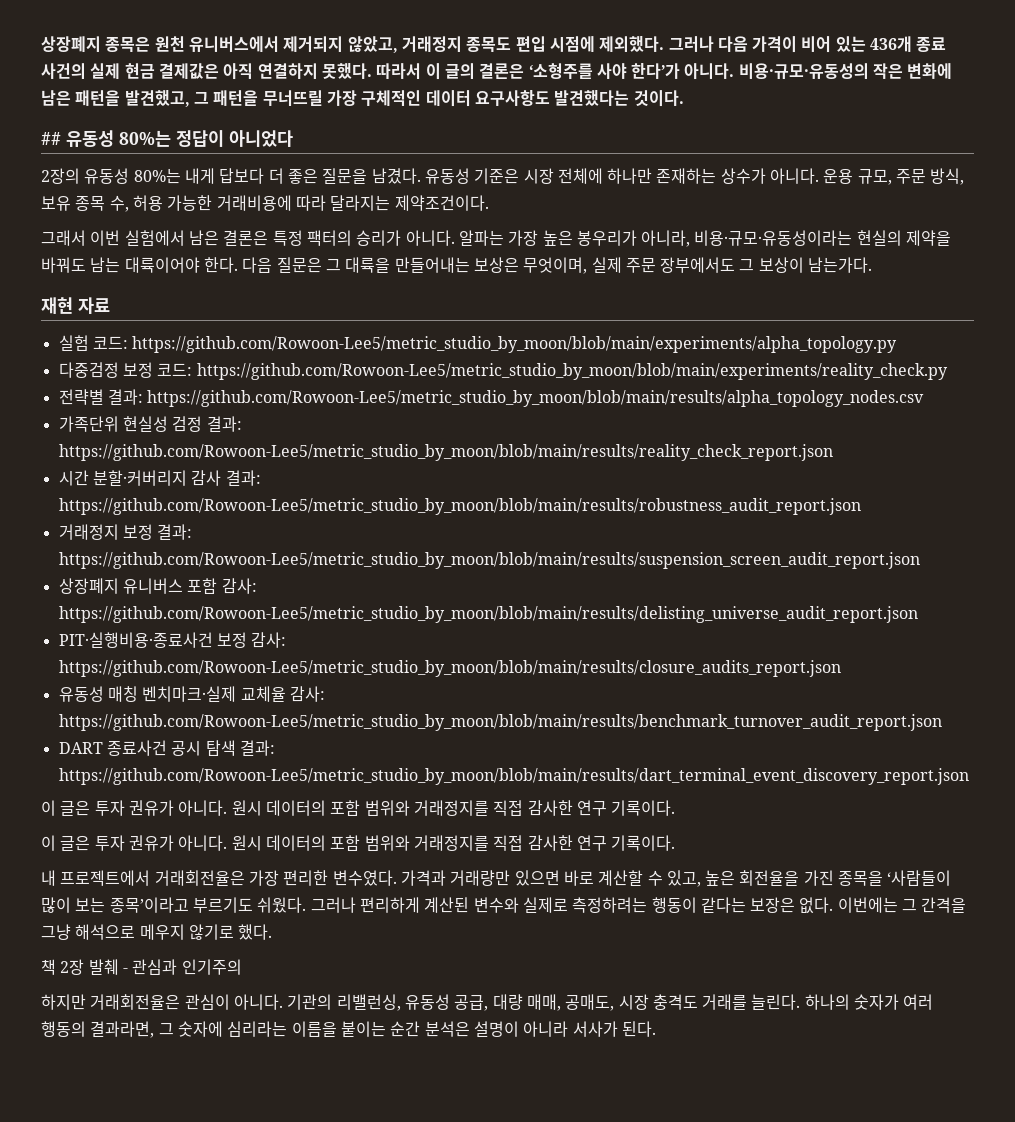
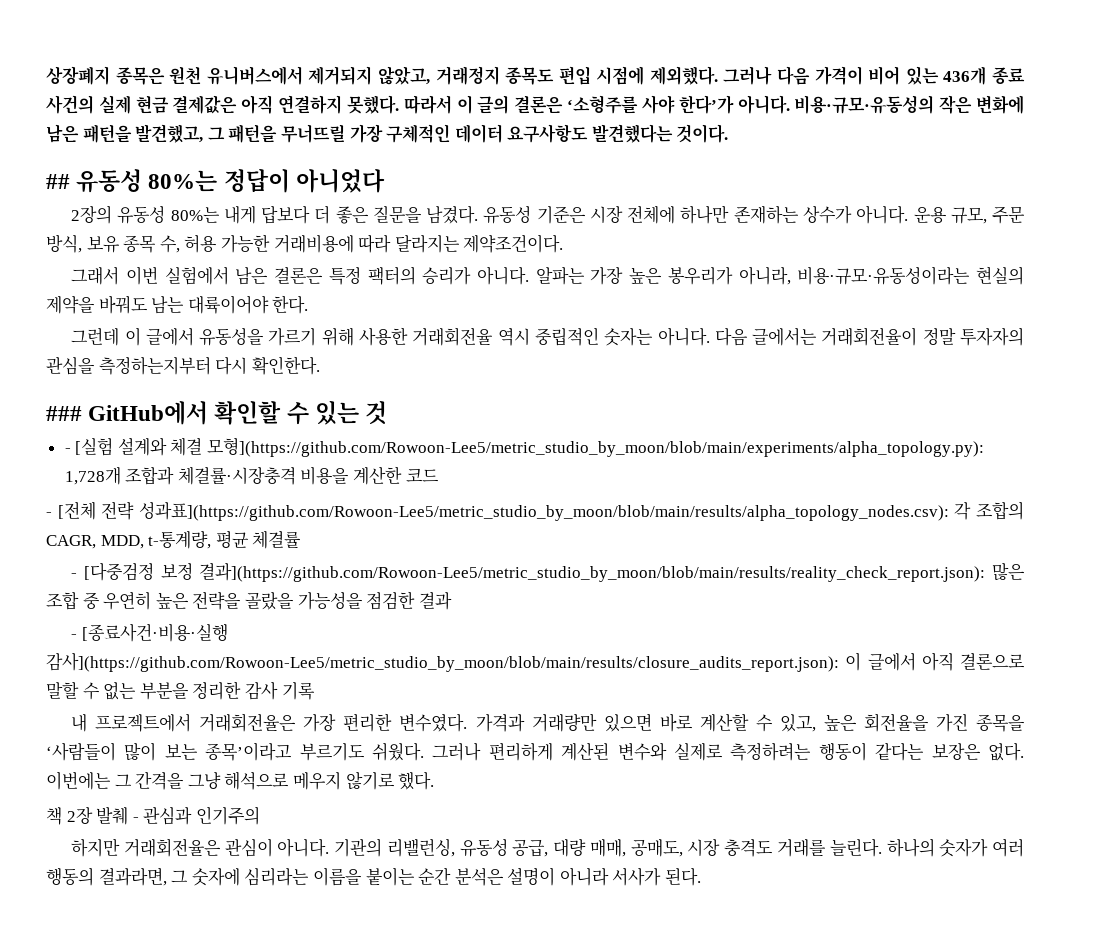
[242,257,873,274] [41,297,110,314] [58,335,898,353] [58,362,948,380] [58,389,925,407] [58,416,242,432] [58,444,833,461] [58,470,261,486] [58,498,861,515] [58,524,193,540] [58,552,920,569] [58,578,257,594] [58,606,918,623] [58,632,287,648] [58,660,841,677] [58,686,325,702] [58,714,942,731] [58,740,275,756] [58,768,969,785] [41,800,676,816] [41,835,676,851] 다음 질문은 그 대륙을 만들어내는 보상은 무엇이며, 실제 주문 장부에서도 그 보상이 남는가다. // 재현 자료 // 실험 코드: https://github.com/Rowoon-Lee5/metric_studio_by_moon/blob/main/experiments/alpha_topology.py // 다중검정 보정 코드: https://github.com/Rowoon-Lee5/metric_studio_by_moon/blob/main/experiments/reality_check.py // 전략별 결과: https://github.com/Rowoon-Lee5/metric_studio_by_moon/blob/main/results/alpha_topology_nodes.csv // 가족단위 현실성 검정 결과: https://github.com/Rowoon-Lee5/metric_studio_by_moon/blob/main/results/reality_check_report.json // 시간 분할·커버리지 감사 결과: https://github.com/Rowoon-Lee5/metric_studio_by_moon/blob/main/results/robustness_audit_report.json // 거래정지 보정 결과: https://github.com/Rowoon-Lee5/metric_studio_by_moon/blob/main/results/suspension_screen_audit_report.json // 상장폐지 유니버스 포함 감사: https://github.com/Rowoon-Lee5/metric_studio_by_moon/blob/main/results/delisting_universe_audit_report.json // PIT·실행비용·종료사건 보정 감사: https://github.com/Rowoon-Lee5/metric_studio_by_moon/blob/main/results/closure_audits_report.json // 유동성 매칭 벤치마크·실제 교체율 감사: https://github.com/Rowoon-Lee5/metric_studio_by_moon/blob/main/results/benchmark_turnover_audit_report.json // DART 종료사건 공시 탐색 결과: https://github.com/Rowoon-Lee5/metric_studio_by_moon/blob/main/results/dart_terminal_event_discovery_report.json // 이 글은 투자 권유가 아니다. 원시 데이터의 포함 범위와 거래정지를 직접 감사한 연구 기록이다. // 이 글은 투자 권유가 아니다. 원시 데이터의 포함 범위와 거래정지를 직접 감사한 연구 기록이다. -> [71,327,1025,346] [46,356,320,375] [46,400,388,425] [64,437,985,457] [64,466,439,485] [46,501,1024,521] [46,530,302,549] [71,562,1025,582] [46,591,452,610] [71,623,228,642] [46,652,1025,672] [46,681,315,700] // 그런데 이 글에서 유동성을 가르기 위해 사용한 거래회전율 역시 중립적인 숫자는 아니다. 다음 글에서는 거래회전율이 정말 투자자의 관심을 측정하는지부터 다시 확인한다. // ### GitHub에서 확인할 수 있는 것 // - [실험 설계와 체결 모형](https://github.com/Rowoon-Lee5/metric_studio_by_moon/blob/main/experiments/alpha_topology.py): 1,728개 조합과 체결률·시장충격 비용을 계산한 코드 // - [전체 전략 성과표](https://github.com/Rowoon-Lee5/metric_studio_by_moon/blob/main/results/alpha_topology_nodes.csv): 각 조합의 CAGR, MDD, t-통계량, 평균 체결률 // - [다중검정 보정 결과](https://github.com/Rowoon-Lee5/metric_studio_by_moon/blob/main/results/reality_check_report.json): 많은 조합 중 우연히 높은 전략을 골랐을 가능성을 점검한 결과 // - [종료사건·비용·실행 감사](https://github.com/Rowoon-Lee5/metric_studio_by_moon/blob/main/results/closure_audits_report.json): 이 글에서 아직 결론으로 말할 수 없는 부분을 정리한 감사 기록

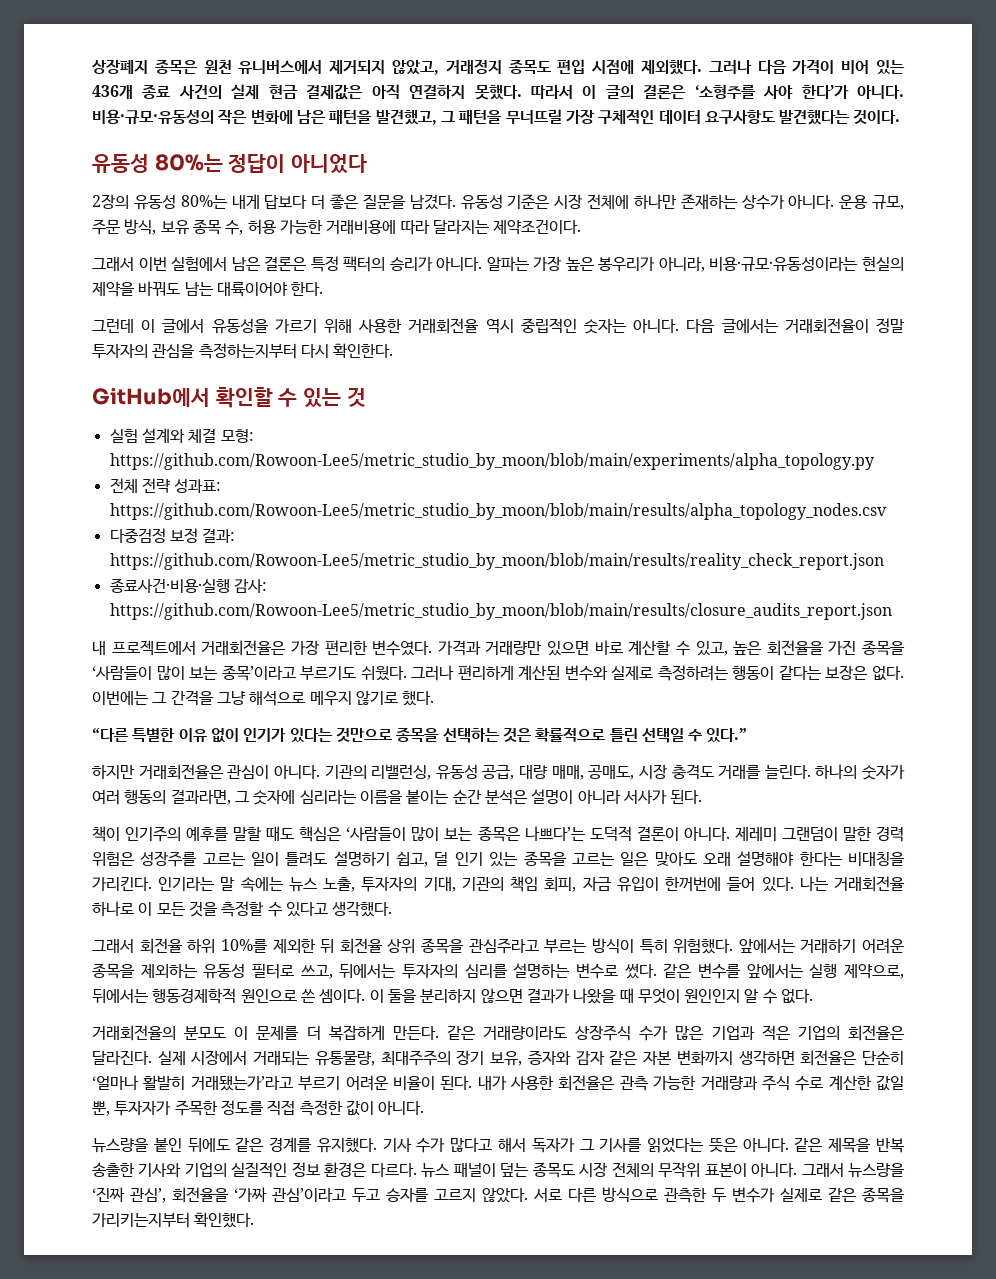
[46,174,70,189] ## -> (901, 116) none
[46,406,82,421] ### -> (394, 350) none
[64,437,985,457] [64,466,439,485] [46,501,1024,521] [46,530,302,549] [71,562,1025,582] [46,591,452,610] [71,623,228,642] [46,652,1025,672] [46,681,315,700] - [실험 설계와 체결 모형](https://github.com/Rowoon-Lee5/metric_studio_by_moon/blob/main/experiments/alpha_topology.py): 1,728개 조합과 체결률·시장충격 비용을 계산한 코드 // - [전체 전략 성과표](https://github.com/Rowoon-Lee5/metric_studio_by_moon/blob/main/results/alpha_topology_nodes.csv): 각 조합의 CAGR, MDD, t-통계량, 평균 체결률 // - [다중검정 보정 결과](https://github.com/Rowoon-Lee5/metric_studio_by_moon/blob/main/results/reality_check_report.json): 많은 조합 중 우연히 높은 전략을 골랐을 가능성을 점검한 결과 // - [종료사건·비용·실행 감사](https://github.com/Rowoon-Lee5/metric_studio_by_moon/blob/main/results/closure_audits_report.json): 이 글에서 아직 결론으로 말할 수 없는 부분을 정리한 감사 기록 -> [109,428,254,443] [109,453,875,470] [109,478,222,493] [109,503,887,520] [109,528,236,543] [109,553,884,570] [109,578,267,593] [109,603,892,620] 실험 설계와 체결 모형: https://github.com/Rowoon-Lee5/metric_studio_by_moon/blob/main/experiments/alpha_topology.py // 전체 전략 성과표: https://github.com/Rowoon-Lee5/metric_studio_by_moon/blob/main/results/alpha_topology_nodes.csv // 다중검정 보정 결과: https://github.com/Rowoon-Lee5/metric_studio_by_moon/blob/main/results/reality_check_report.json // 종료사건·비용·실행 감사: https://github.com/Rowoon-Lee5/metric_studio_by_moon/blob/main/results/closure_audits_report.json
[46,806,260,825] 책 2장 발췌 - 관심과 인기주의 -> [92,727,748,743] “다른 특별한 이유 없이 인기가 있다는 것만으로 종목을 선택하는 것은 확률적으로 틀린 선택일 수 있다.”
(702, 877) none -> [92,826,904,842] [92,851,906,867] [92,876,906,892] [92,901,393,917] [92,938,905,954] [92,963,904,979] [92,988,814,1004] [92,1025,905,1041] [92,1050,905,1066] [92,1075,904,1091] [92,1100,425,1116] [92,1137,906,1153] [92,1162,905,1178] [92,1187,905,1203] [92,1212,255,1228] // 책이 인기주의 예후를 말할 때도 핵심은 ‘사람들이 많이 보는 종목은 나쁘다’는 도덕적 결론이 아니다. 제레미 그랜덤이 말한 경력 위험은 성장주를 고르는 일이 틀려도 설명하기 쉽고, 덜 인기 있는 종목을 고르는 일은 맞아도 오래 설명해야 한다는 비대칭을 가리킨다. 인기라는 말 속에는 뉴스 노출, 투자자의 기대, 기관의 책임 회피, 자금 유입이 한꺼번에 들어 있다. 나는 거래회전율 하나로 이 모든 것을 측정할 수 있다고 생각했다. // 그래서 회전율 하위 10%를 제외한 뒤 회전율 상위 종목을 관심주라고 부르는 방식이 특히 위험했다. 앞에서는 거래하기 어려운 종목을 제외하는 유동성 필터로 쓰고, 뒤에서는 투자자의 심리를 설명하는 변수로 썼다. 같은 변수를 앞에서는 실행 제약으로, 뒤에서는 행동경제학적 원인으로 쓴 셈이다. 이 둘을 분리하지 않으면 결과가 나왔을 때 무엇이 원인인지 알 수 없다. // 거래회전율의 분모도 이 문제를 더 복잡하게 만든다. 같은 거래량이라도 상장주식 수가 많은 기업과 적은 기업의 회전율은 달라진다. 실제 시장에서 거래되는 유통물량, 최대주주의 장기 보유, 증자와 감자 같은 자본 변화까지 생각하면 회전율은 단순히 ‘얼마나 활발히 거래됐는가’라고 부르기 어려운 비율이 된다. 내가 사용한 회전율은 관측 가능한 거래량과 주식 수로 계산한 값일 뿐, 투자자가 주목한 정도를 직접 측정한 값이 아니다. // 뉴스량을 붙인 뒤에도 같은 경계를 유지했다. 기사 수가 많다고 해서 독자가 그 기사를 읽었다는 뜻은 아니다. 같은 제목을 반복 송출한 기사와 기업의 실질적인 정보 환경은 다르다. 뉴스 패널이 덮는 종목도 시장 전체의 무작위 표본이 아니다. 그래서 뉴스량을 ‘진짜 관심’, 회전율을 ‘가짜 관심’이라고 두고 승자를 고르지 않았다. 서로 다른 방식으로 관측한 두 변수가 실제로 같은 종목을 가리키는지부터 확인했다.

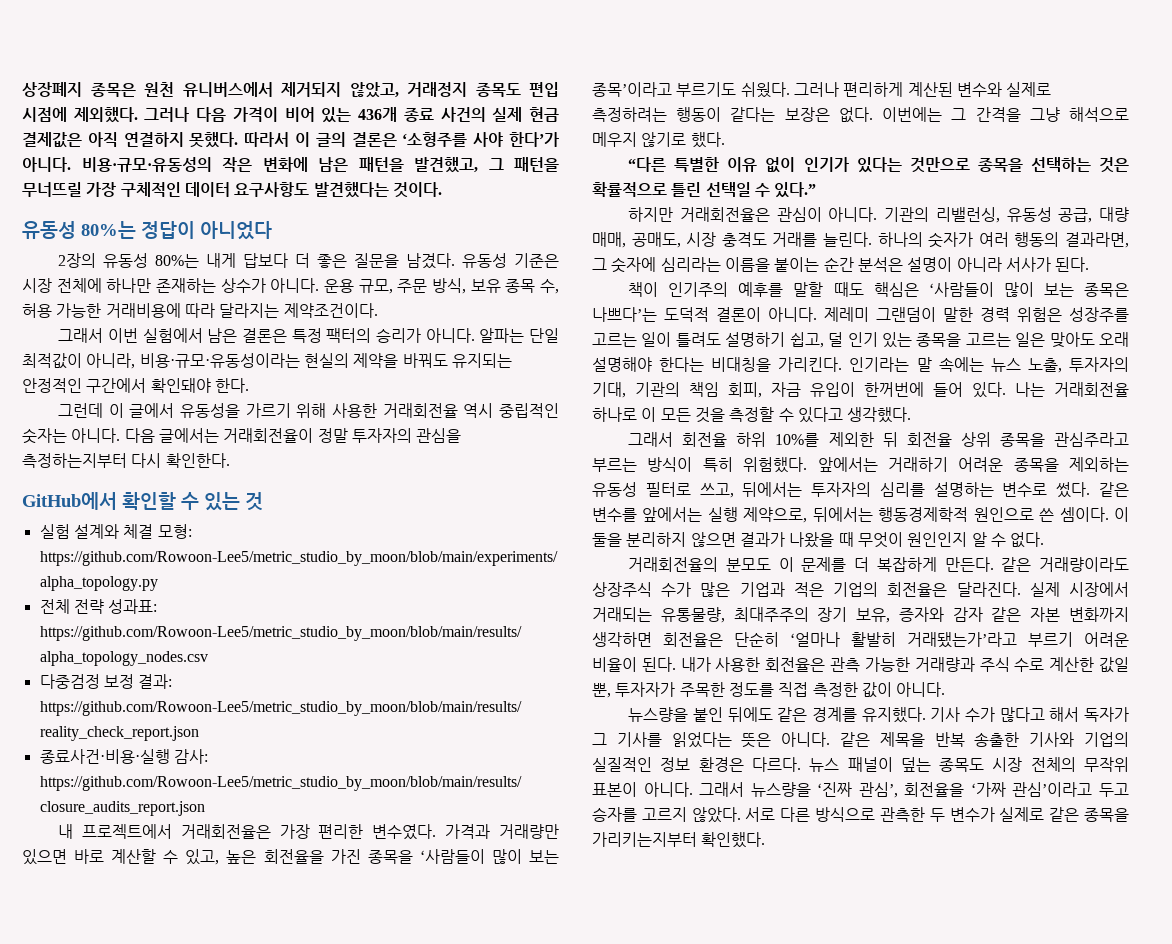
[533,256,656,272] 가장 높은 봉우리가 -> [528,328,559,343] [22,353,82,369] 단일 최적값이
[184,281,288,297] 남는 대륙이어야 -> [451,353,512,368] [22,378,211,393] 유지되는 안정적인 구간에서 확인돼야

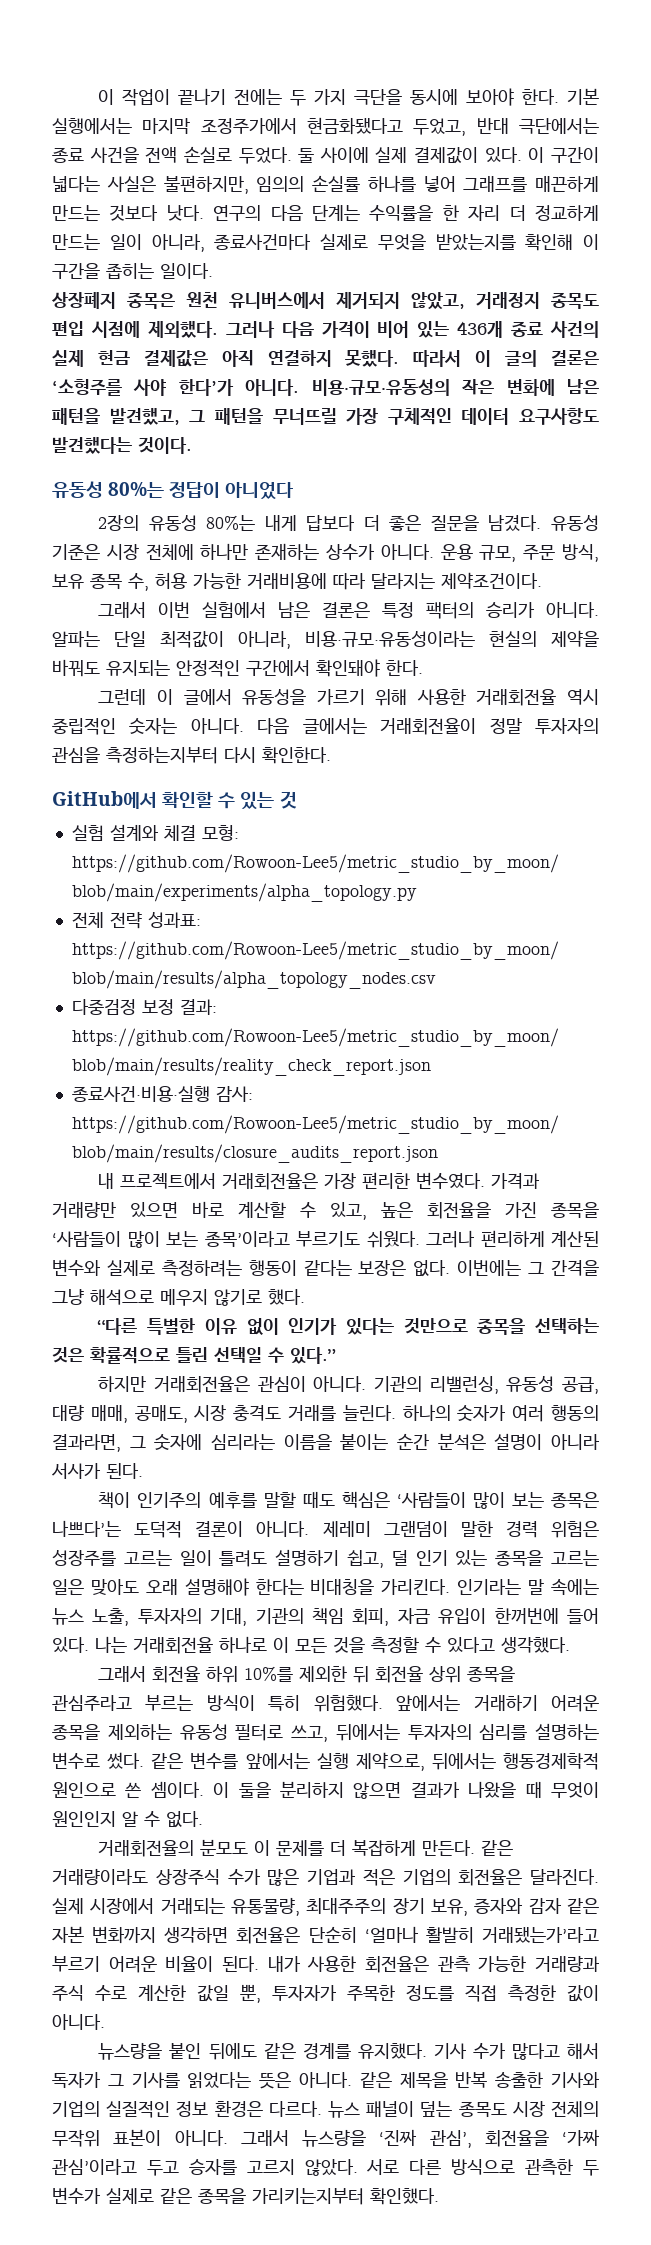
(22, 89) none -> [98,88,600,106] [52,117,599,136] [52,146,599,164] [52,175,599,194] [52,204,599,221] [52,234,599,252] [52,263,213,279] 이 작업이 끝나기 전에는 두 가지 극단을 동시에 보아야 한다. 기본 실행에서는 마지막 조정주가에서 현금화됐다고 두었고, 반대 극단에서는 종료 사건을 전액 손실로 두었다. 둘 사이에 실제 결제값이 있다. 이 구간이 넓다는 사실은 불편하지만, 임의의 손실률 하나를 넣어 그래프를 매끈하게 만드는 것보다 낫다. 연구의 다음 단계는 수익률을 한 자리 더 정교하게 만드는 일이 아니라, 종료사건마다 실제로 무엇을 받았는지를 확인해 이 구간을 좁히는 일이다. //

